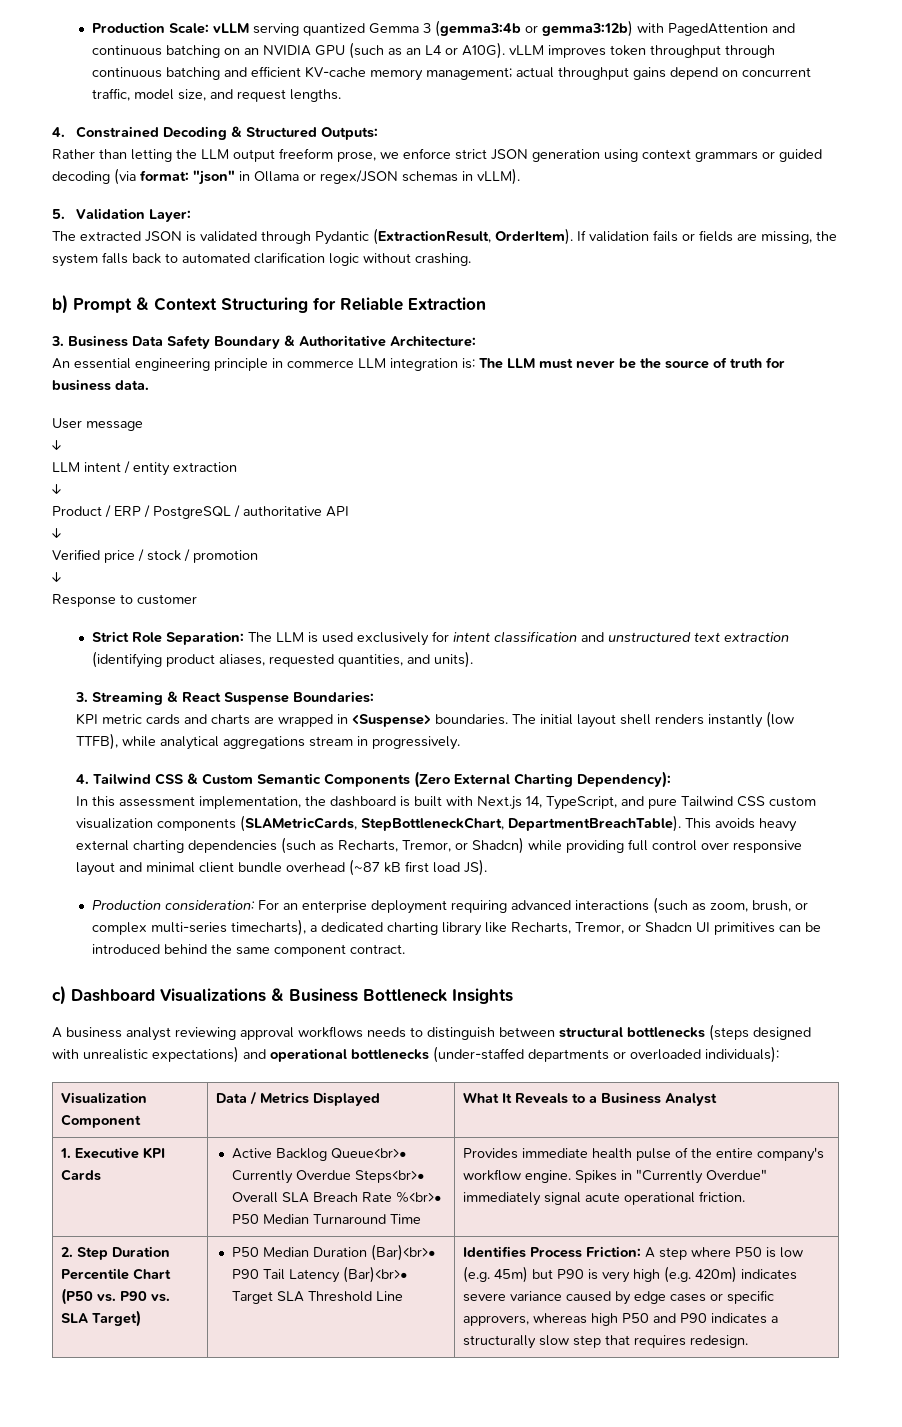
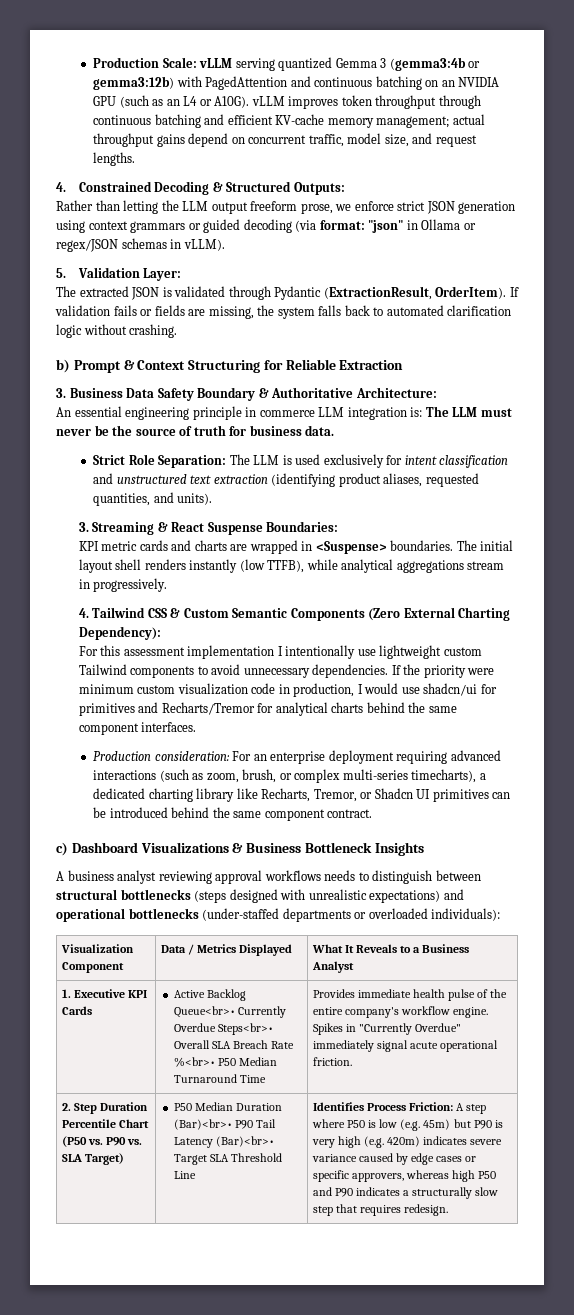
[52,418,143,431] [52,440,61,450] [52,461,237,476] [52,484,61,494] [52,505,349,519] [52,528,61,538] [52,549,258,563] [52,572,61,582] [52,594,197,607] // User message // ↓ // LLM intent / entity extraction // ↓ // Product / ERP / PostgreSQL / authoritative API // ↓ // Verified price / stock / promotion // ↓ // Response to customer -> (335, 430) none
[76,796,89,806] In -> [78,646,98,656] For
[199,796,817,810] [76,815,798,832] [76,837,803,854] [76,859,488,876] implementation, the dashboard is built with Next.js 14, TypeScript, and pure Tailwind CSS custom visualization components (SLAMetricCards, StepBottleneckChart, DepartmentBreachTable). This avoids heavy external charting dependencies (such as Recharts, Tremor, or Shadcn) while providing full control over responsive layout and minimal client bundle overhead (~87 kB first load JS). -> [187,645,482,659] [78,664,495,678] [78,683,497,697] [78,702,457,716] [78,722,197,735] implementation I intentionally use lightweight custom Tailwind components to avoid unnecessary dependencies. If the priority were minimum custom visualization code in production, I would use shadcn/ui for primitives and Recharts/Tremor for analytical charts behind the same component interfaces.

